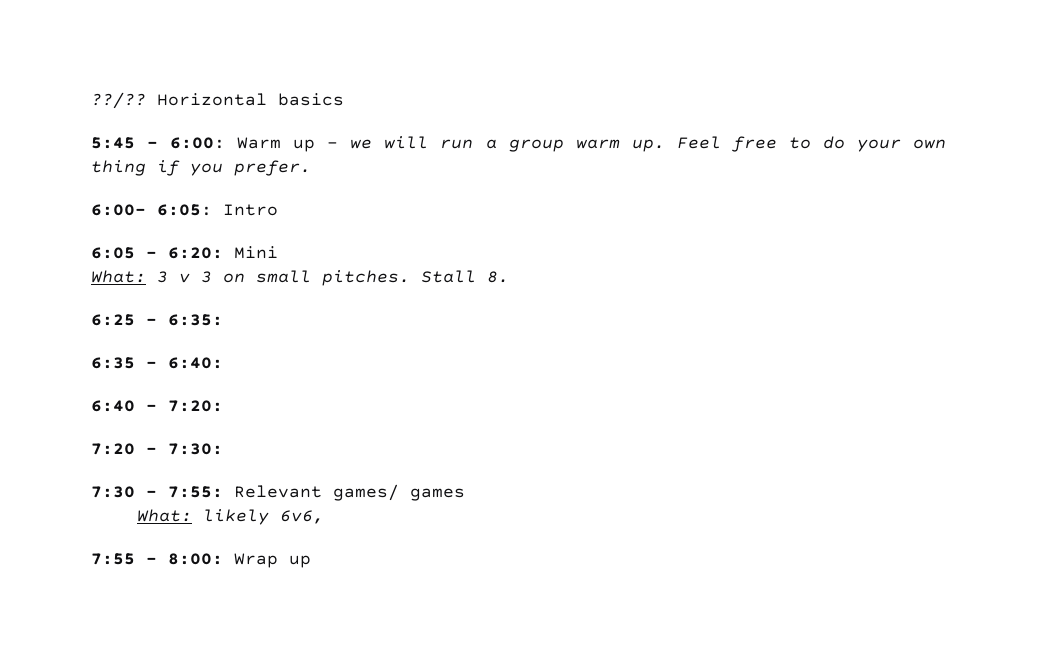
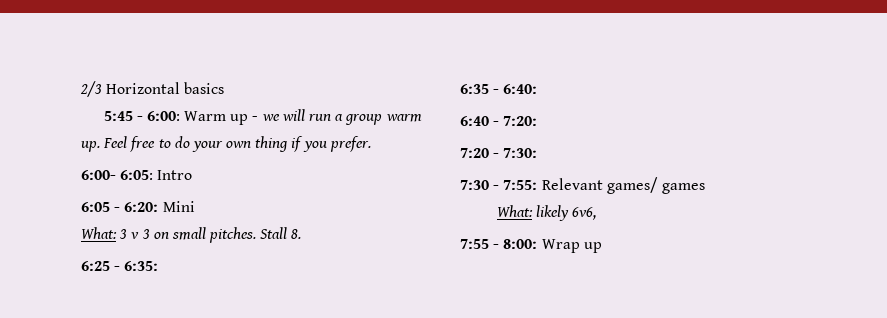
[91,92,146,109] ??/?? -> [80,81,102,97] 2/3

